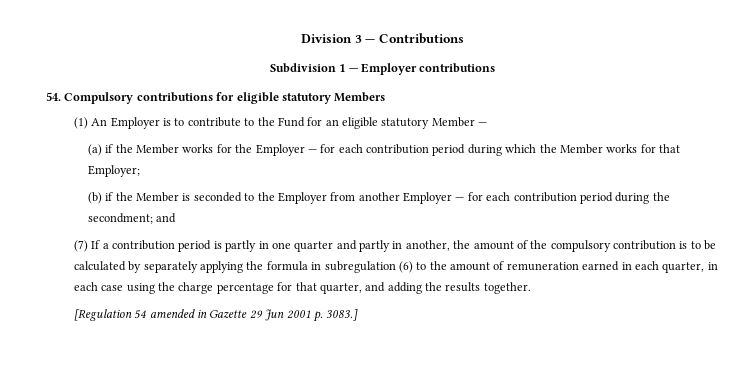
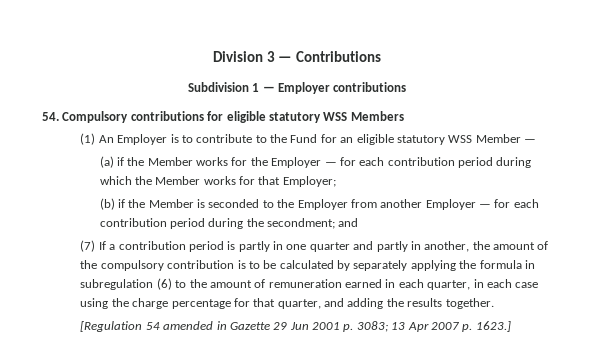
(331, 98) none -> [323,112,348,121] WSS
(430, 123) none -> [448,135,473,143] WSS
[326,309,359,321] 3083.] -> [356,321,511,332] 3083; 13 Apr 2007 p. 1623.]

